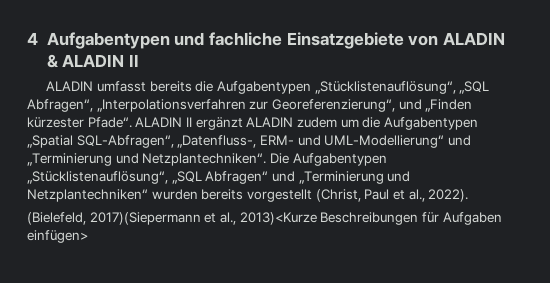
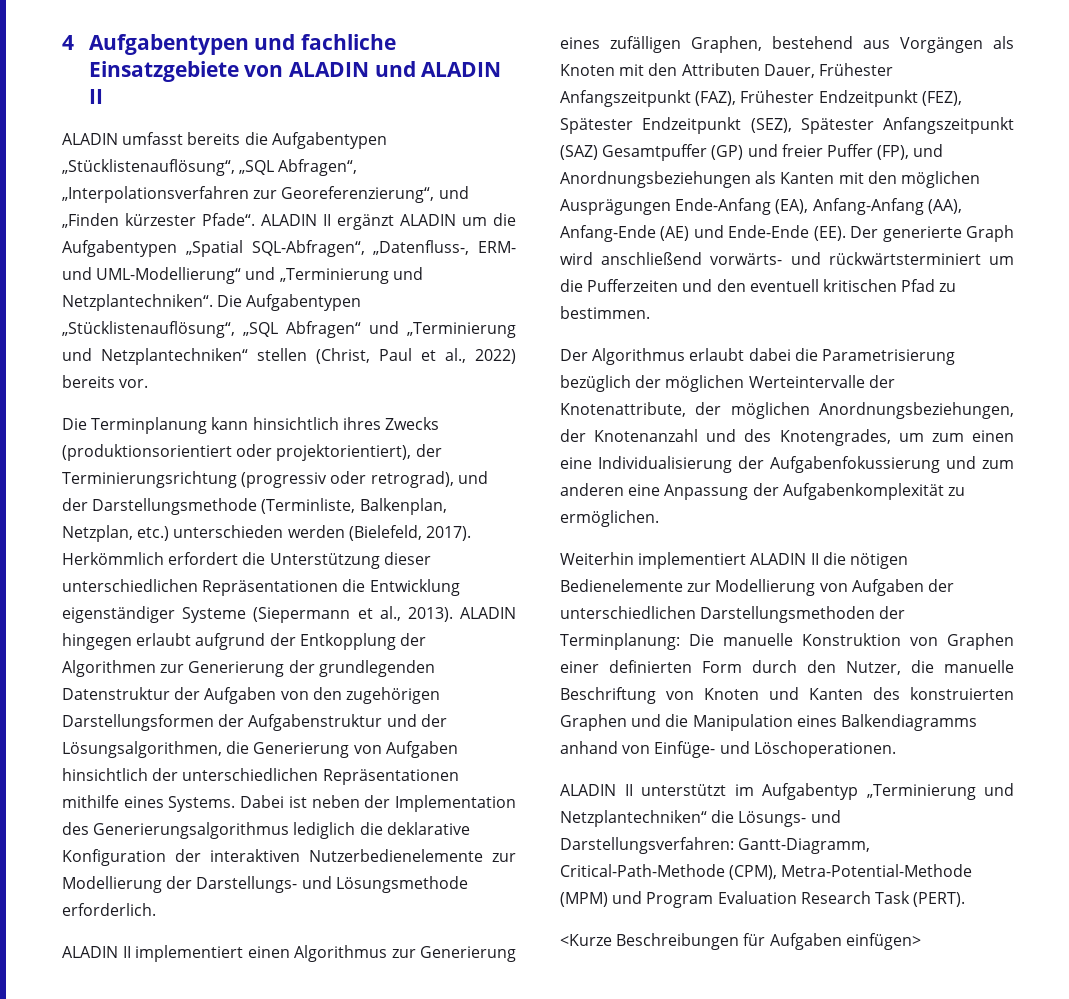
[46,54,59,68] & -> [374,61,416,77] und
[296,117,337,128] zudem -> (456, 220) none
[151,189,312,202] wurden bereits vorgestellt -> [257,348,307,361] stellen
[428,189,469,202] [27,212,317,225] 2022). // (Bielefeld, 2017)(Siepermann et al., 2013)<Kurze -> [475,349,516,364] [62,375,149,388] [62,417,439,434] [62,444,442,461] [62,471,488,488] [62,498,447,515] [62,525,471,542] [62,552,431,569] [62,579,460,596] [62,606,516,623] [62,633,426,650] [62,660,435,677] [62,687,440,704] [62,714,447,731] [62,741,458,758] [62,768,459,785] [62,795,516,812] [62,822,470,839] [62,849,516,866] [62,876,468,893] [62,903,156,916] [62,945,516,962] [560,36,1014,53] [560,63,893,78] [560,90,962,107] [560,117,1014,134] [560,144,944,161] [560,171,980,188] [560,198,962,215] [560,225,1014,242] [560,252,1014,265] [560,279,957,292] [560,306,650,319] [560,348,955,365] [560,375,895,392] [560,402,1014,419] [560,429,1014,446] [560,456,1014,473] [560,483,965,500] [560,510,659,527] [560,552,908,569] [560,579,954,596] [560,606,906,623] [560,633,1014,650] [560,660,1014,675] [560,687,1014,704] [560,714,977,731] [560,741,896,758] [560,783,1014,800] [560,810,841,827] [560,837,871,854] [560,864,973,880] [560,891,966,908] [560,934,612,946] 2022) bereits vor. // Die Terminplanung kann hinsichtlich ihres Zwecks (produktionsorientiert oder projektorientiert), der Terminierungsrichtung (progressiv oder retrograd), und der Darstellungsmethode (Terminliste, Balkenplan, Netzplan, etc.) unterschieden werden (Bielefeld, 2017). Herkömmlich erfordert die Unterstützung dieser unterschiedlichen Repräsentationen die Entwicklung eigenständiger Systeme (Siepermann et al., 2013). ALADIN hingegen erlaubt aufgrund der Entkopplung der Algorithmen zur Generierung der grundlegenden Datenstruktur der Aufgaben von den zugehörigen Darstellungsformen der Aufgabenstruktur und der Lösungsalgorithmen, die Generierung von Aufgaben hinsichtlich der unterschiedlichen Repräsentationen mithilfe eines Systems. Dabei ist neben der Implementation des Generierungsalgorithmus lediglich die deklarative Konfiguration der interaktiven Nutzerbedienelemente zur Modellierung der Darstellungs- und Lösungsmethode erforderlich. // ALADIN II implementiert einen Algorithmus zur Generierung eines zufälligen Graphen, bestehend aus Vorgängen als Knoten mit den Attributen Dauer, Frühester Anfangszeitpunkt (FAZ), Frühester Endzeitpunkt (FEZ), Spätester Endzeitpunkt (SEZ), Spätester Anfangszeitpunkt (SAZ) Gesamtpuffer (GP) und freier Puffer (FP), und Anordnungsbeziehungen als Kanten mit den möglichen Ausprägungen Ende-Anfang (EA), Anfang-Anfang (AA), Anfang-Ende (AE) und Ende-Ende (EE). Der generierte Graph wird anschließend vorwärts- und rückwärtsterminiert um die Pufferzeiten und den eventuell kritischen Pfad zu bestimmen. // Der Algorithmus erlaubt dabei die Parametrisierung bezüglich der möglichen Werteintervalle der Knotenattribute, der möglichen Anordnungsbeziehungen, der Knotenanzahl und des Knotengrades, um zum einen eine Individualisierung der Aufgabenfokussierung und zum anderen eine Anpassung der Aufgabenkomplexität zu ermöglichen. // Weiterhin implementiert ALADIN II die nötigen Bedienelemente zur Modellierung von Aufgaben der unterschiedlichen Darstellungsmethoden der Terminplanung: Die manuelle Konstruktion von Graphen einer definierten Form durch den Nutzer, die manuelle Beschriftung von Knoten und Kanten des konstruierten Graphen und die Manipulation eines Balkendiagramms anhand von Einfüge- und Löschoperationen. // ALADIN II unterstützt im Aufgabentyp „Terminierung und Netzplantechniken“ die Lösungs- und Darstellungsverfahren: Gantt-Diagramm, Critical-Path-Methode (CPM), Metra-Potential-Methode (MPM) und Program Evaluation Research Task (PERT). // <Kurze

